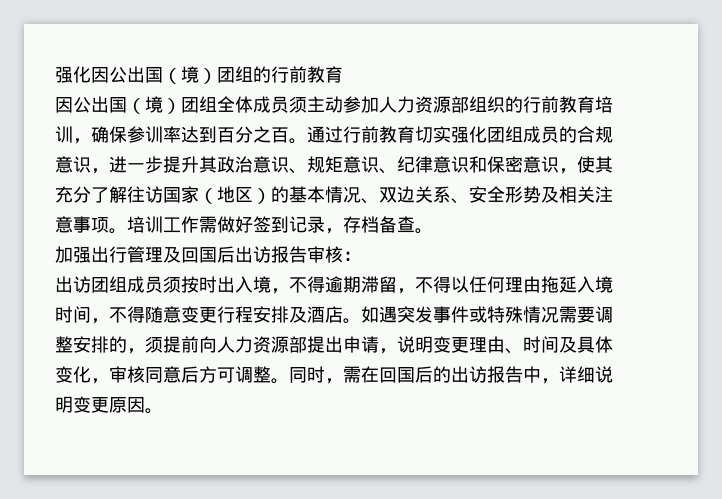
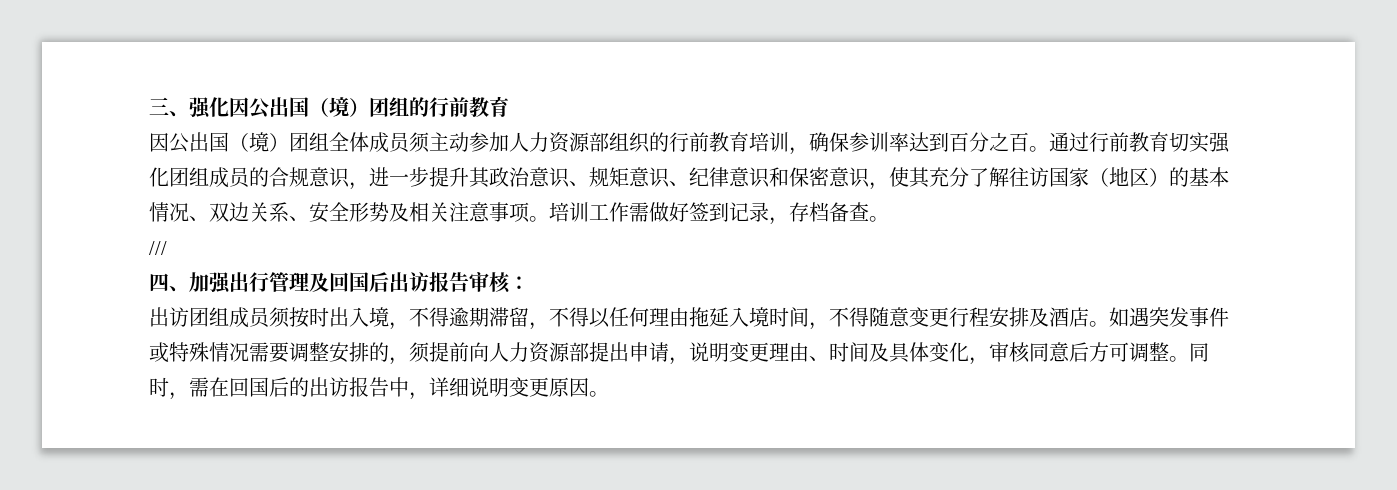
(55, 74) none -> [149,97,189,117] 三、
(433, 231) none -> [149,241,167,255] [149,273,189,292] /// // 四、

